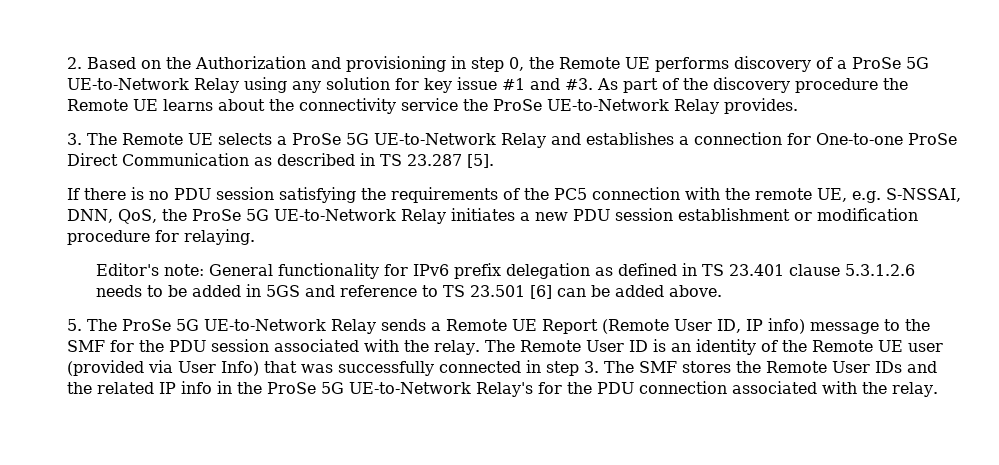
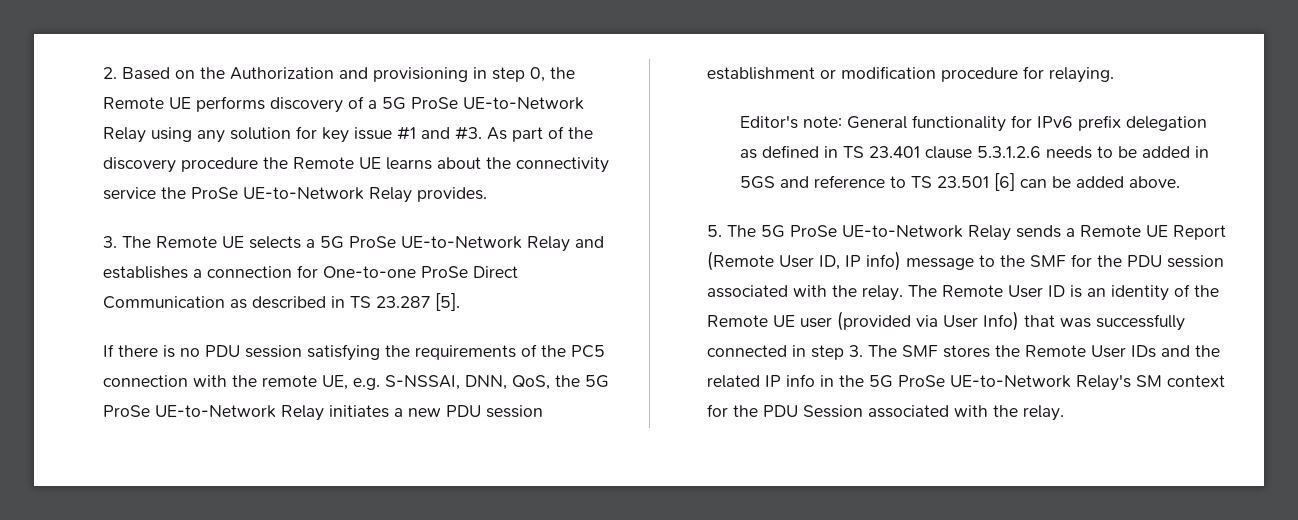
[851,57,929,69] ProSe 5G -> [381,97,458,110] 5G ProSe
[291,133,369,145] ProSe 5G -> [319,236,396,249] 5G ProSe
[191,209,269,221] ProSe 5G -> [584,375,609,388] [102,405,150,417] 5G ProSe
[121,319,199,331] ProSe 5G -> [760,225,837,238] 5G ProSe
[266,381,727,397] ProSe 5G UE-to-Network Relay's for the PDU connection -> [868,374,1225,391] [706,404,863,418] 5G ProSe UE-to-Network Relay's SM context for the PDU Session

